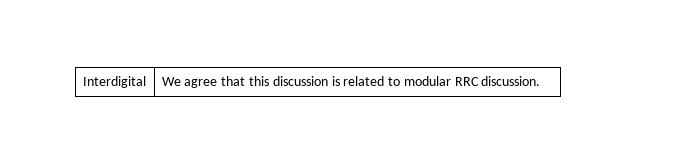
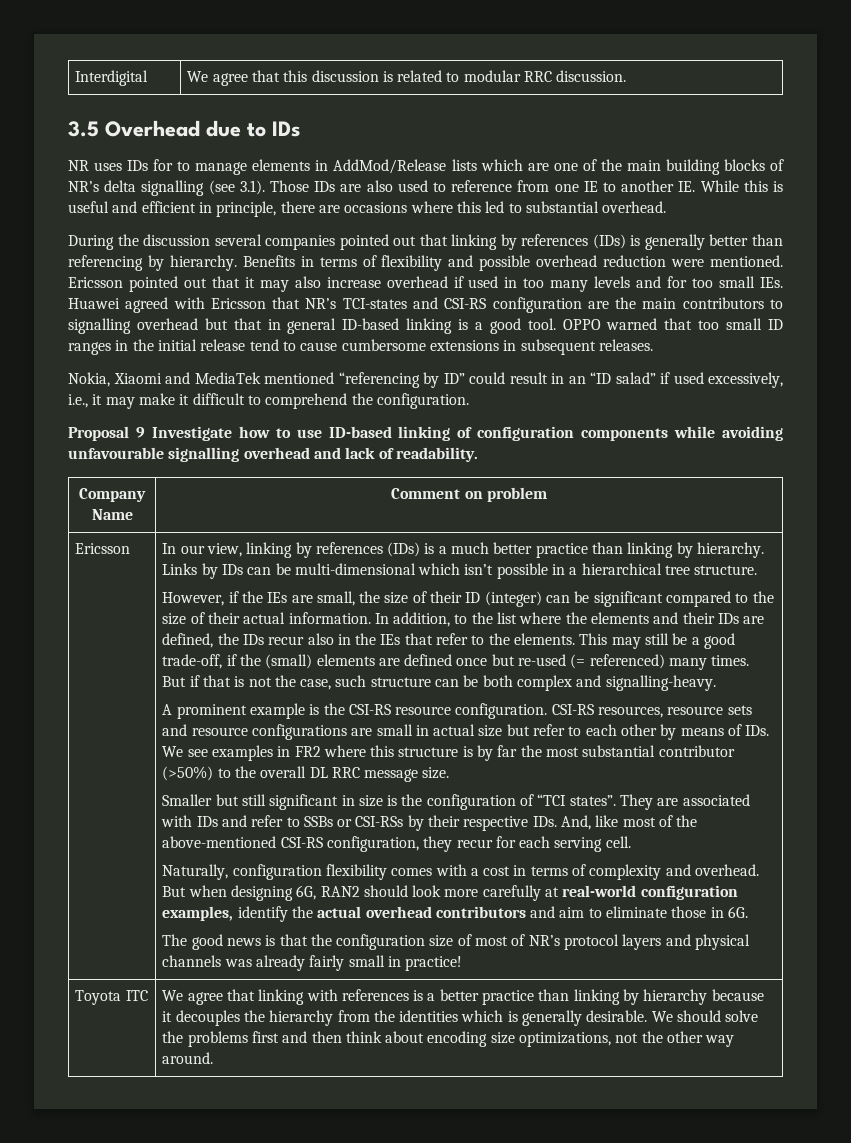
(541, 81) none -> [68,120,300,137] [68,159,784,175] [68,180,784,196] [68,201,667,217] [68,234,783,250] [68,255,783,271] [68,276,783,292] [68,297,784,313] [68,318,783,334] [68,339,653,355] [68,372,783,388] [68,393,469,409] [68,426,783,441] [68,447,478,462] [79,488,146,502] [91,509,133,520] [391,487,547,502] [75,543,131,554] [162,542,765,558] [162,563,758,579] [162,591,774,607] [162,612,765,627] [162,633,735,649] [162,654,750,670] [162,675,716,691] [162,703,752,719] [162,724,770,740] [162,745,735,761] [162,766,450,782] [162,794,750,810] [161,815,698,831] [162,836,631,852] [162,864,760,880] [162,885,738,901] [162,906,749,922] [162,934,751,950] [162,955,463,971] [75,990,148,1005] [162,989,764,1005] [162,1010,759,1026] [162,1031,735,1047] [162,1052,214,1064] // 3.5 Overhead due to IDs // NR uses IDs for to manage elements in AddMod/Release lists which are one of the main building blocks of NR’s delta signalling (see 3.1). Those IDs are also used to reference from one IE to another IE. While this is useful and efficient in principle, there are occasions where this led to substantial overhead. // During the discussion several companies pointed out that linking by references (IDs) is generally better than referencing by hierarchy. Benefits in terms of flexibility and possible overhead reduction were mentioned. Ericsson pointed out that it may also increase overhead if used in too many levels and for too small IEs. Huawei agreed with Ericsson that NR’s TCI-states and CSI-RS configuration are the main contributors to signalling overhead but that in general ID-based linking is a good tool. OPPO warned that too small ID ranges in the initial release tend to cause cumbersome extensions in subsequent releases. // Nokia, Xiaomi and MediaTek mentioned “referencing by ID” could result in an “ID salad” if used excessively, i.e., it may make it difficult to comprehend the configuration. // Proposal 9 Investigate how to use ID-based linking of configuration components while avoiding unfavourable signalling overhead and lack of readability. // Company Name | Comment on problem // Ericsson | In our view, linking by references (IDs) is a much better practice than linking by hierarchy. Links by IDs can be multi-dimensional which isn’t possible in a hierarchical tree structure. // However, if the IEs are small, the size of their ID (integer) can be significant compared to the size of their actual information. In addition, to the list where the elements and their IDs are defined, the IDs recur also in the IEs that refer to the elements. This may still be a good trade-off, if the (small) elements are defined once but re-used (= referenced) many times. But if that is not the case, such structure can be both complex and signalling-heavy. // A prominent example is the CSI-RS resource configuration. CSI-RS resources, resource sets and resource configurations are small in actual size but refer to each other by means of IDs. We see examples in FR2 where this structure is by far the most substantial contributor (>50%) to the overall DL RRC message size. // Smaller but still significant in size is the configuration of “TCI states”. They are associated with IDs and refer to SSBs or CSI-RSs by their respective IDs. And, like most of the above-mentioned CSI-RS configuration, they recur for each serving cell. // Naturally, configuration flexibility comes with a cost in terms of complexity and overhead. But when designing 6G, RAN2 should look more carefully at real-world configuration examples, identify the actual overhead contributors and aim to eliminate those in 6G. // The good news is that the configuration size of most of NR’s protocol layers and physical channels was already fairly small in practice! // Toyota ITC | We agree that linking with references is a better practice than linking by hierarchy because it decouples the hierarchy from the identities which is generally desirable. We should solve the problems first and then think about encoding size optimizations, not the other way around.

